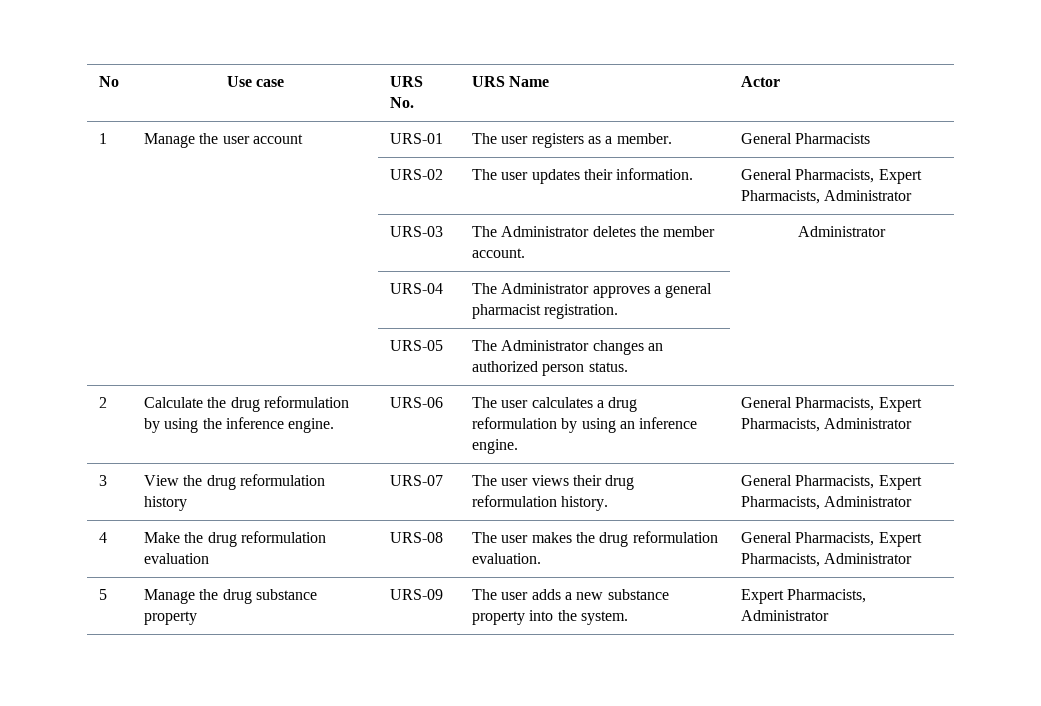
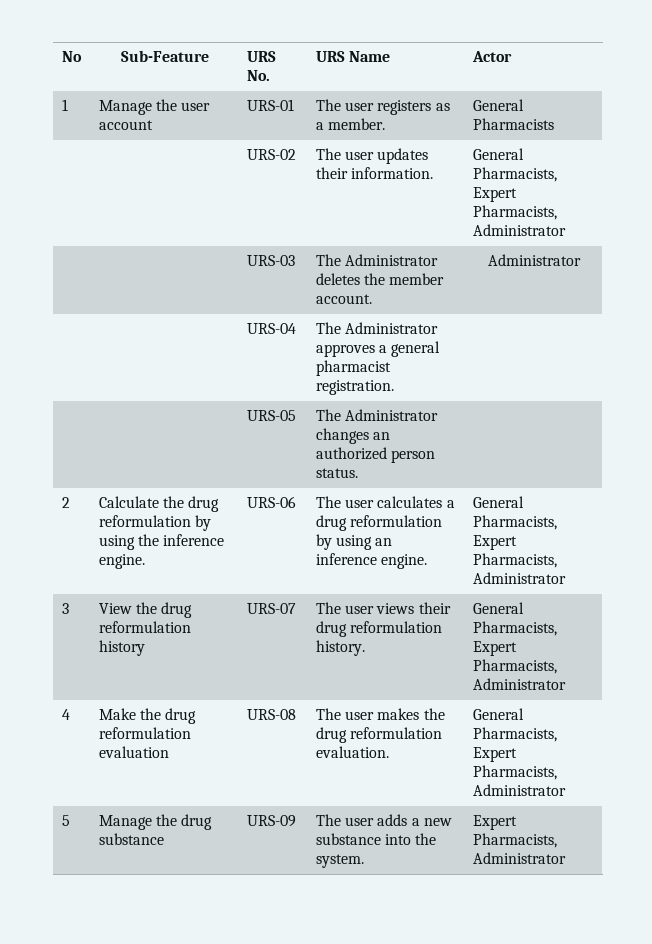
[226,76,285,87] Use case -> [120,50,209,62] Sub-Feature
[144,611,198,625] property -> (164, 839) none
[472,611,526,625] property -> (381, 839) none

